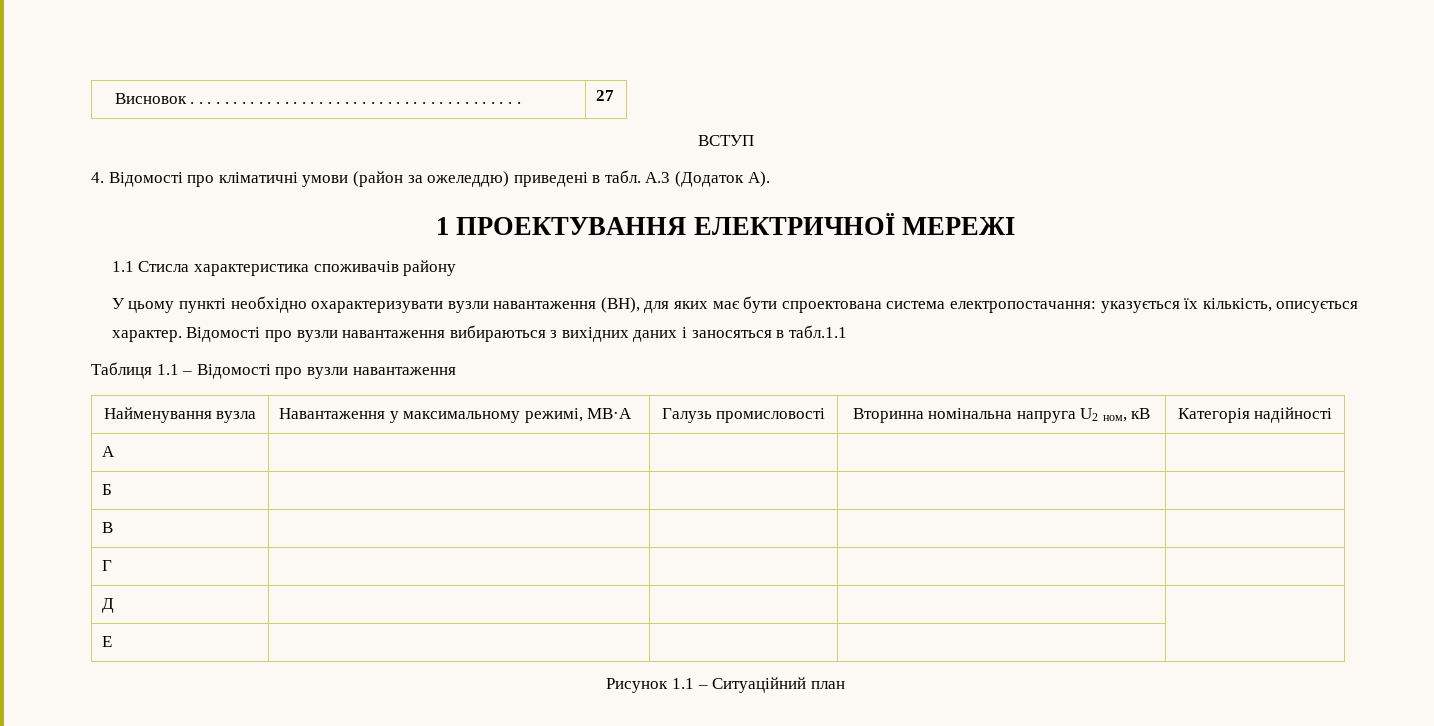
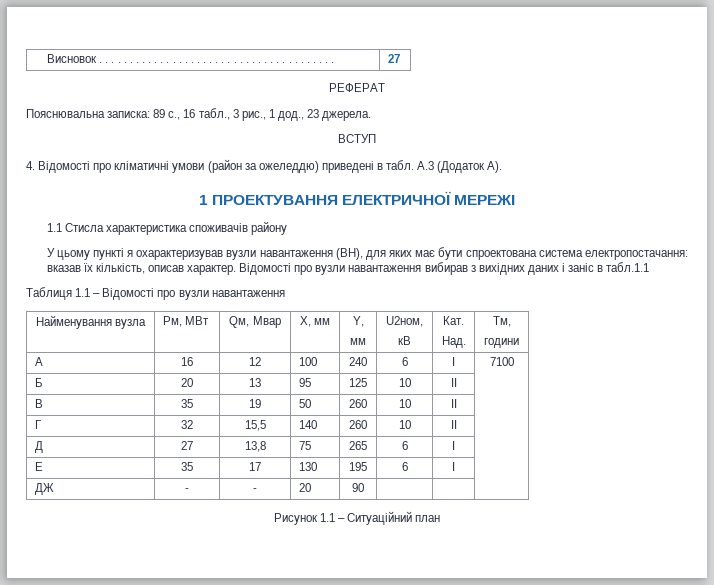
(615, 95) none -> [329,83,385,92] [26,108,372,121] // РЕФЕРАТ // Пояснювальна записка: 89 с., 16 табл., 3 рис., 1 дод., 23 джерела.
[230,296,444,313] необхідно охарактеризувати -> [127,250,224,260] я охарактеризував
[1100,301,1180,313] указується -> [46,265,81,272] вказав
[1276,301,1359,313] описується -> [147,265,184,272] описав
[449,325,546,342] вибираються -> [424,262,468,275] вибирав
[691,330,772,338] заносяться -> [568,263,595,272] заніс
[279,408,633,423] [661,408,826,423] [852,408,1151,423] [1177,407,1333,423] [102,446,116,457] [102,484,113,495] [102,522,114,533] [102,560,113,571] [102,598,115,613] [102,636,113,647] Навантаження у максимальному режимі, МВ·А | Галузь промисловості | Вторинна номінальна напруга U2 ном, кВ | Категорія надійності // А | | | | // Б | | | | // В | | | | // Г | | | | // Д | | | | // Е | -> [162,316,209,327] [229,316,281,328] [299,316,331,327] [352,316,364,327] [350,338,366,345] [386,316,423,327] [398,336,411,345] [443,316,464,325] [441,336,466,348] [492,316,511,327] [484,338,519,348] [34,357,43,366] [181,357,193,366] [249,357,261,366] [298,357,317,366] [349,357,367,366] [401,357,408,366] [452,357,455,366] [489,357,514,366] [34,378,43,387] [181,378,193,387] [249,378,261,387] [298,378,311,387] [349,378,367,387] [398,378,411,387] [450,378,457,387] [34,399,43,408] [181,399,193,408] [249,399,261,408] [298,399,311,408] [349,399,367,408] [398,399,411,408] [450,399,457,408] [34,420,42,429] [181,420,193,429] [244,420,266,431] [298,420,317,429] [349,420,367,429] [398,420,411,429] [450,420,457,429] [34,441,43,453] [181,441,193,450] [244,441,266,452] [298,441,311,450] [349,441,367,450] [401,441,408,450] [452,441,455,450] [34,462,43,471] [181,462,193,471] [249,462,261,471] [298,462,317,471] [349,462,367,471] [401,462,408,471] [452,462,455,471] [34,483,54,495] [185,488,189,492] [253,488,257,492] [298,483,311,492] [352,483,364,492] Pм, МВт | Qм, Мвар | X, мм | Y, // мм | U2ном, // кВ | Кат. // Над. | Тм, // години // А | 16 | 12 | 100 | 240 | 6 | I | 7100 // Б | 20 | 13 | 95 | 125 | 10 | II | // В | 35 | 19 | 50 | 260 | 10 | II | // Г | 32 | 15,5 | 140 | 260 | 10 | II | // Д | 27 | 13,8 | 75 | 265 | 6 | I | // Е | 35 | 17 | 130 | 195 | 6 | I | // ДЖ | - | - | 20 | 90

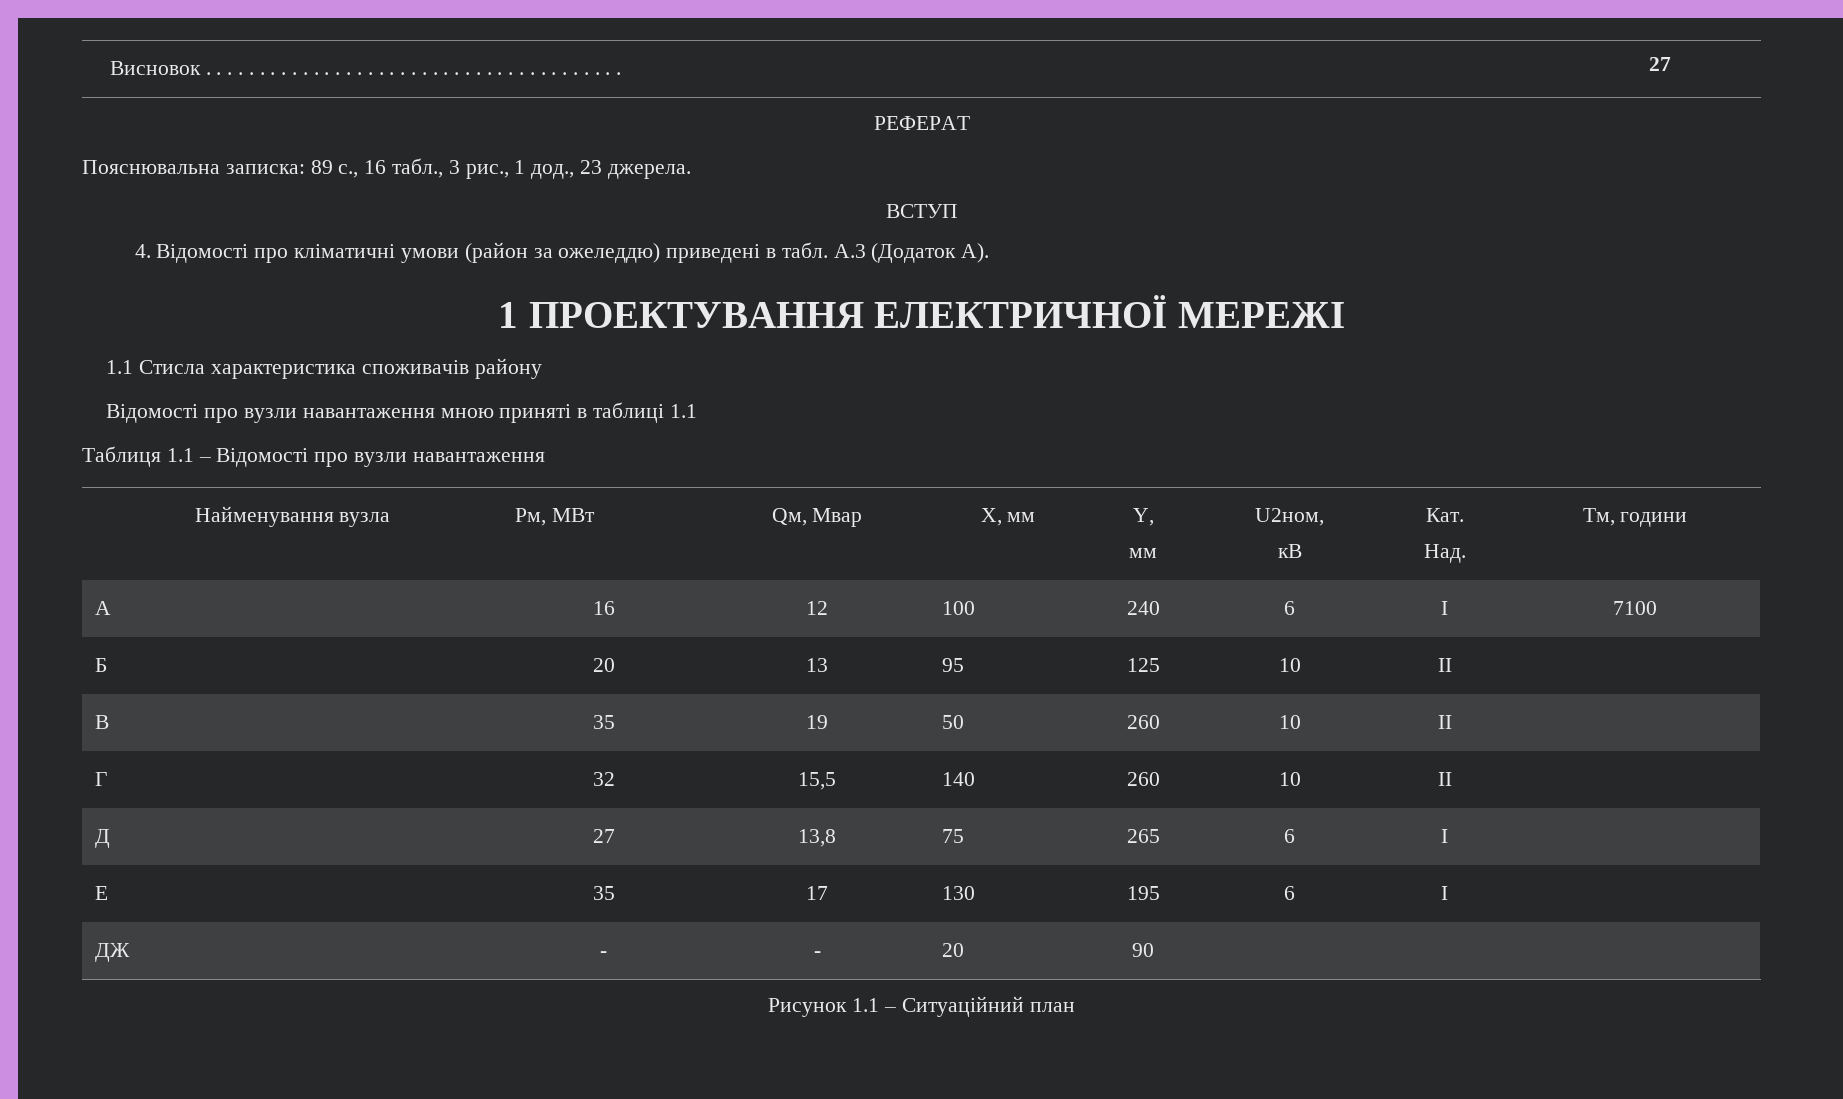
[46,247,688,260] [46,262,650,275] У цьому пункті я охарактеризував вузли навантаження (ВН), для яких має бути спроектована система електропостачання: вказав їх кількість, описав характер. Відомості про вузли навантаження вибирав з вихідних даних і заніс в табл.1.1 -> [106,402,697,423] Відомості про вузли навантаження мною приняті в таблиці 1.1
(511, 321) // -> (1615, 517) none

